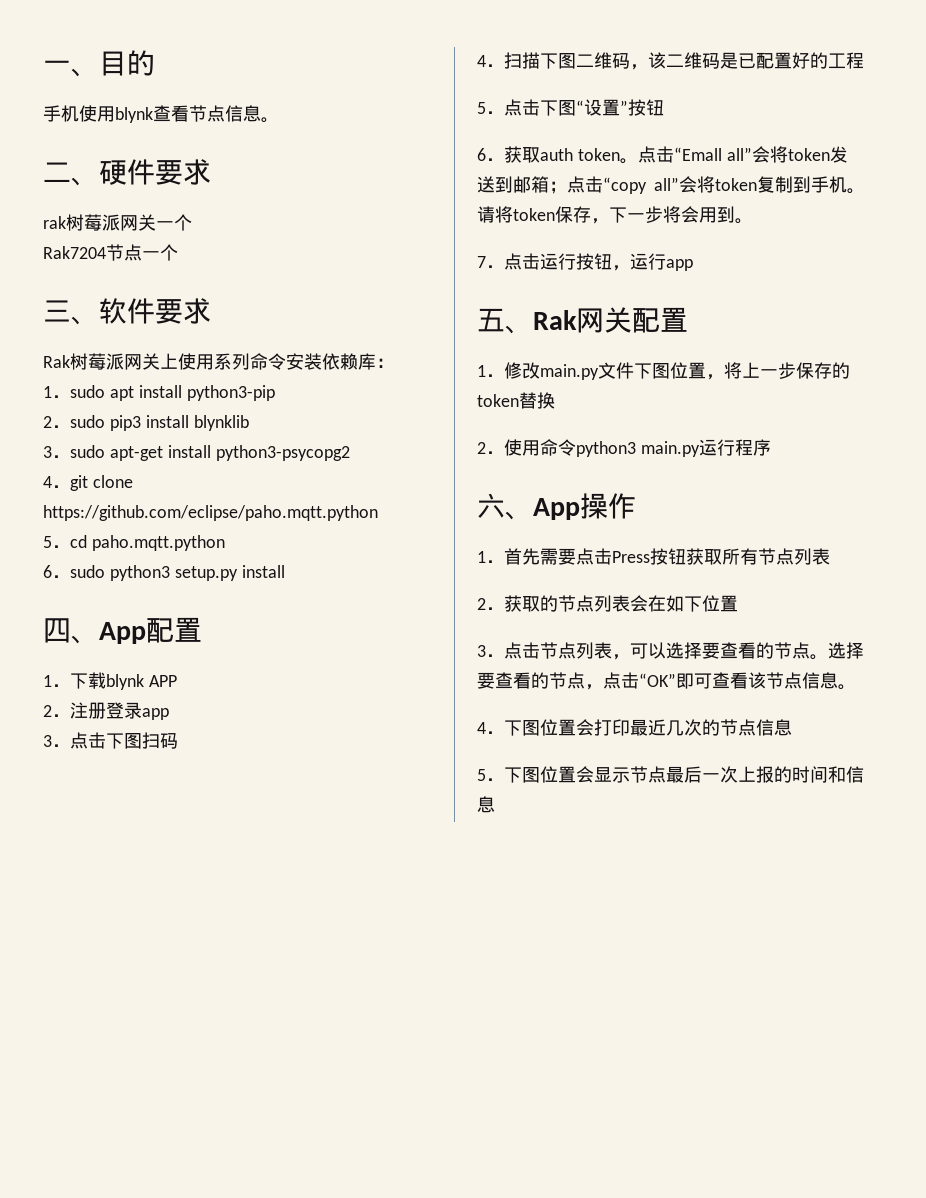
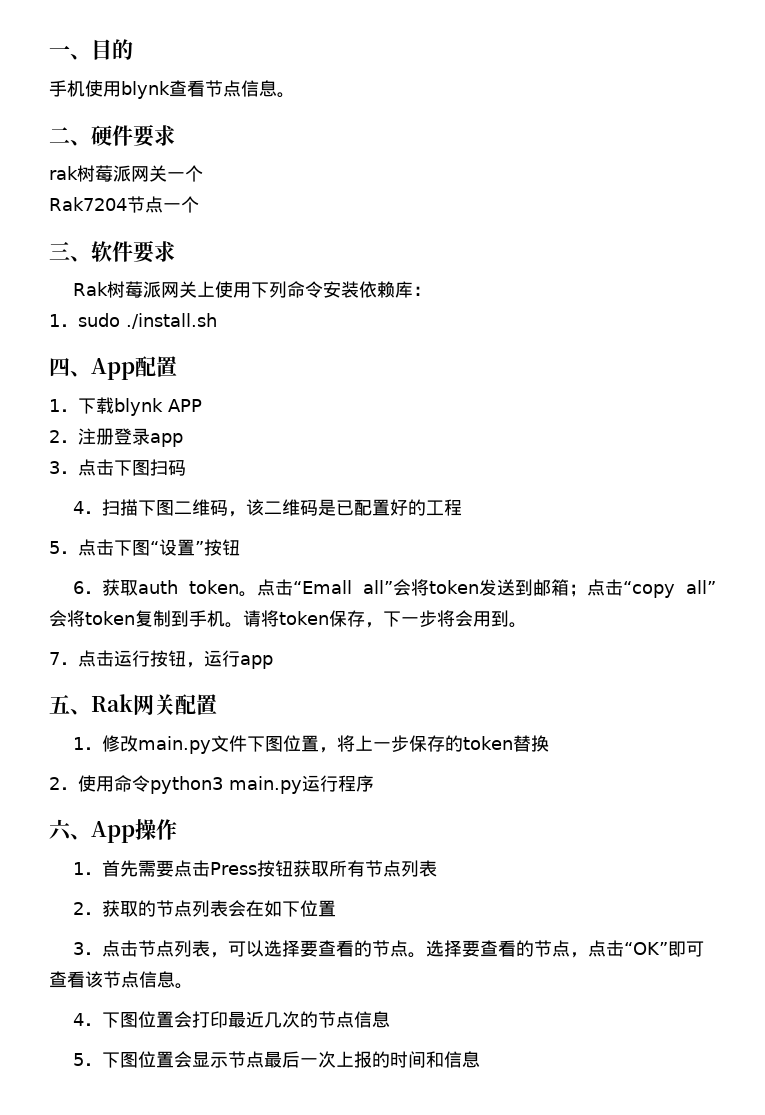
[214,353,232,370] 系 -> [251,282,270,298] 下
[109,385,275,401] [43,415,249,431] [43,445,350,461] [43,475,133,491] [43,505,378,521] [43,535,225,551] [43,565,285,581] apt install python3-pip // 2．sudo pip3 install blynklib // 3．sudo apt-get install python3-psycopg2 // 4．git clone https://github.com/eclipse/paho.mqtt.python // 5．cd paho.mqtt.python // 6．sudo python3 setup.py install -> [126,313,217,329] ./install.sh

